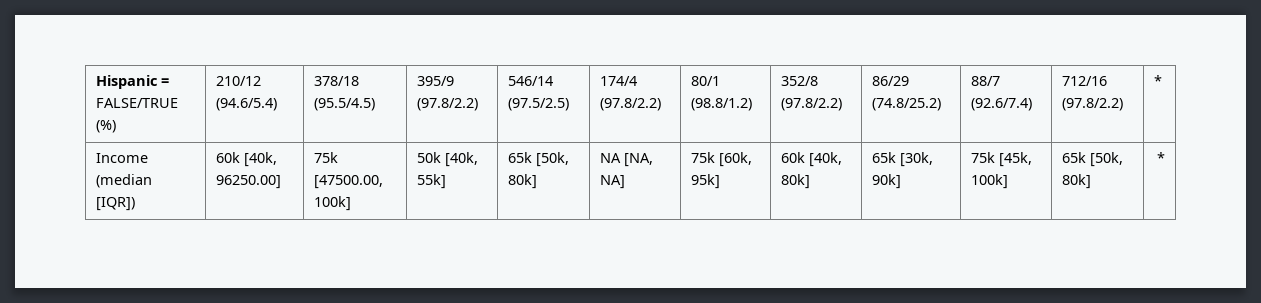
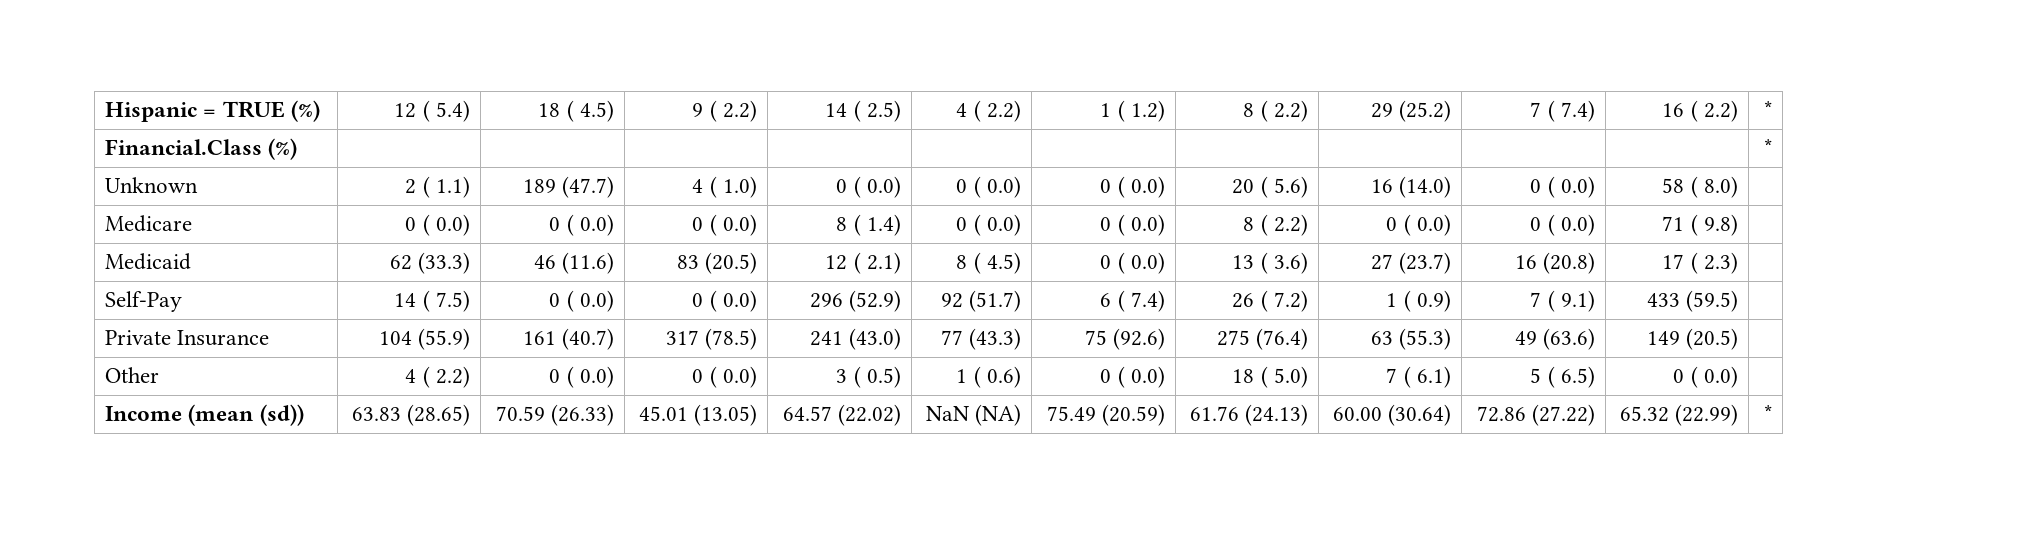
[96,98,179,108] [96,120,117,133] [216,76,262,86] [216,98,278,111] [314,76,360,86] [314,98,376,111] [417,76,455,86] [417,98,479,111] [508,76,554,86] [508,98,570,111] [600,76,638,86] [600,98,662,111] [691,76,721,86] [691,98,753,111] [781,76,819,86] [781,98,843,111] [872,76,910,86] [872,98,942,111] [971,76,1001,86] [971,98,1033,111] [1062,76,1108,86] [1062,98,1124,111] [1154,75,1163,86] [96,153,149,163] [96,174,153,188] [96,197,136,211] [216,152,278,167] [216,175,282,189] [314,152,339,163] [314,175,384,189] [314,196,352,211] [417,152,479,167] [417,174,447,189] [508,152,570,167] [508,174,538,189] [600,153,654,167] [600,175,626,189] [691,152,753,167] [691,174,721,189] [781,152,843,167] [781,174,811,189] [872,152,934,167] [872,174,902,189] [971,152,1033,167] [971,174,1009,189] [1062,152,1124,167] [1062,174,1092,189] FALSE/TRUE (%) | 210/12 (94.6/5.4) | 378/18 (95.5/4.5) | 395/9 (97.8/2.2) | 546/14 (97.5/2.5) | 174/4 (97.8/2.2) | 80/1 (98.8/1.2) | 352/8 (97.8/2.2) | 86/29 (74.8/25.2) | 88/7 (92.6/7.4) | 712/16 (97.8/2.2) | * // Income (median [IQR]) | 60k [40k, 96250.00] | 75k [47500.00, 100k] | 50k [40k, 55k] | 65k [50k, 80k] | NA [NA, NA] | 75k [60k, 95k] | 60k [40k, 80k] | 65k [30k, 90k] | 75k [45k, 100k] | 65k [50k, 80k] -> [222,100,320,122] [394,100,470,122] [538,100,614,122] [692,100,757,122] [825,100,901,122] [956,100,1021,122] [1100,100,1165,122] [1243,100,1308,122] [1370,100,1451,122] [1530,100,1595,122] [1662,100,1738,122] [1763,100,1772,117] [105,138,298,160] [1763,138,1772,155] [105,177,199,193] [405,176,470,198] [522,176,614,198] [692,176,757,198] [836,176,901,198] [956,176,1021,198] [1100,176,1165,198] [1232,176,1308,198] [1370,176,1451,198] [1530,176,1595,198] [1662,176,1738,198] [105,215,193,232] [405,214,470,236] [549,214,614,236] [692,214,757,236] [836,214,901,236] [956,214,1021,236] [1100,214,1165,236] [1243,214,1308,236] [1386,214,1451,236] [1530,214,1595,236] [1662,214,1738,236] [105,253,192,270] [389,252,470,274] [533,252,614,274] [676,252,757,274] [825,252,901,274] [956,252,1021,274] [1100,252,1165,274] [1232,252,1308,274] [1370,252,1451,274] [1514,252,1595,274] [1662,252,1738,274] [105,291,183,312] [394,290,470,312] [549,290,614,312] [692,290,757,312] [809,290,901,312] [940,290,1021,312] [1100,290,1165,312] [1232,290,1308,312] [1386,290,1451,312] [1530,290,1595,312] [1646,290,1738,312] [105,330,270,346] [378,328,470,350] [522,328,614,350] [665,328,757,350] [809,328,901,350] [940,328,1021,350] [1084,328,1165,350] [1216,328,1308,350] [1370,328,1451,350] [1514,328,1595,350] [1646,328,1738,350] [105,367,160,383] [405,366,470,388] [549,366,614,388] [692,366,757,388] [836,366,901,388] [956,366,1021,388] [1100,366,1165,388] [1232,366,1308,388] [1386,366,1451,388] [1530,366,1595,388] [1673,366,1738,388] [105,404,304,426] [351,404,470,426] [495,404,614,426] [638,404,757,426] [782,404,901,426] [925,404,1021,426] [1046,404,1165,426] [1189,404,1308,426] [1332,404,1451,426] [1476,404,1595,426] [1619,404,1738,426] TRUE (%) | 12 ( 5.4) | 18 ( 4.5) | 9 ( 2.2) | 14 ( 2.5) | 4 ( 2.2) | 1 ( 1.2) | 8 ( 2.2) | 29 (25.2) | 7 ( 7.4) | 16 ( 2.2) | * // Financial.Class (%) | | | | | | | | | | | * // Unknown | 2 ( 1.1) | 189 (47.7) | 4 ( 1.0) | 0 ( 0.0) | 0 ( 0.0) | 0 ( 0.0) | 20 ( 5.6) | 16 (14.0) | 0 ( 0.0) | 58 ( 8.0) | // Medicare | 0 ( 0.0) | 0 ( 0.0) | 0 ( 0.0) | 8 ( 1.4) | 0 ( 0.0) | 0 ( 0.0) | 8 ( 2.2) | 0 ( 0.0) | 0 ( 0.0) | 71 ( 9.8) | // Medicaid | 62 (33.3) | 46 (11.6) | 83 (20.5) | 12 ( 2.1) | 8 ( 4.5) | 0 ( 0.0) | 13 ( 3.6) | 27 (23.7) | 16 (20.8) | 17 ( 2.3) | // Self-Pay | 14 ( 7.5) | 0 ( 0.0) | 0 ( 0.0) | 296 (52.9) | 92 (51.7) | 6 ( 7.4) | 26 ( 7.2) | 1 ( 0.9) | 7 ( 9.1) | 433 (59.5) | // Private Insurance | 104 (55.9) | 161 (40.7) | 317 (78.5) | 241 (43.0) | 77 (43.3) | 75 (92.6) | 275 (76.4) | 63 (55.3) | 49 (63.6) | 149 (20.5) | // Other | 4 ( 2.2) | 0 ( 0.0) | 0 ( 0.0) | 3 ( 0.5) | 1 ( 0.6) | 0 ( 0.0) | 18 ( 5.0) | 7 ( 6.1) | 5 ( 6.5) | 0 ( 0.0) | // Income (mean (sd)) | 63.83 (28.65) | 70.59 (26.33) | 45.01 (13.05) | 64.57 (22.02) | NaN (NA) | 75.49 (20.59) | 61.76 (24.13) | 60.00 (30.64) | 72.86 (27.22) | 65.32 (22.99)

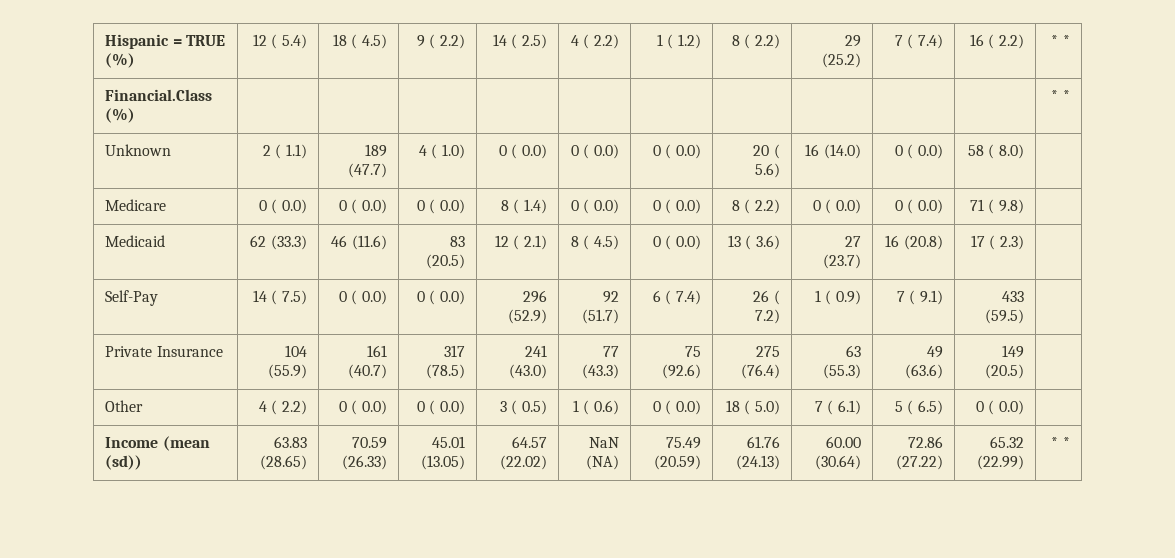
(1772, 108) none -> [1062,35,1070,46] *
(1772, 146) none -> [1062,90,1070,101] *
(1772, 412) none -> [1062,437,1070,448] *

